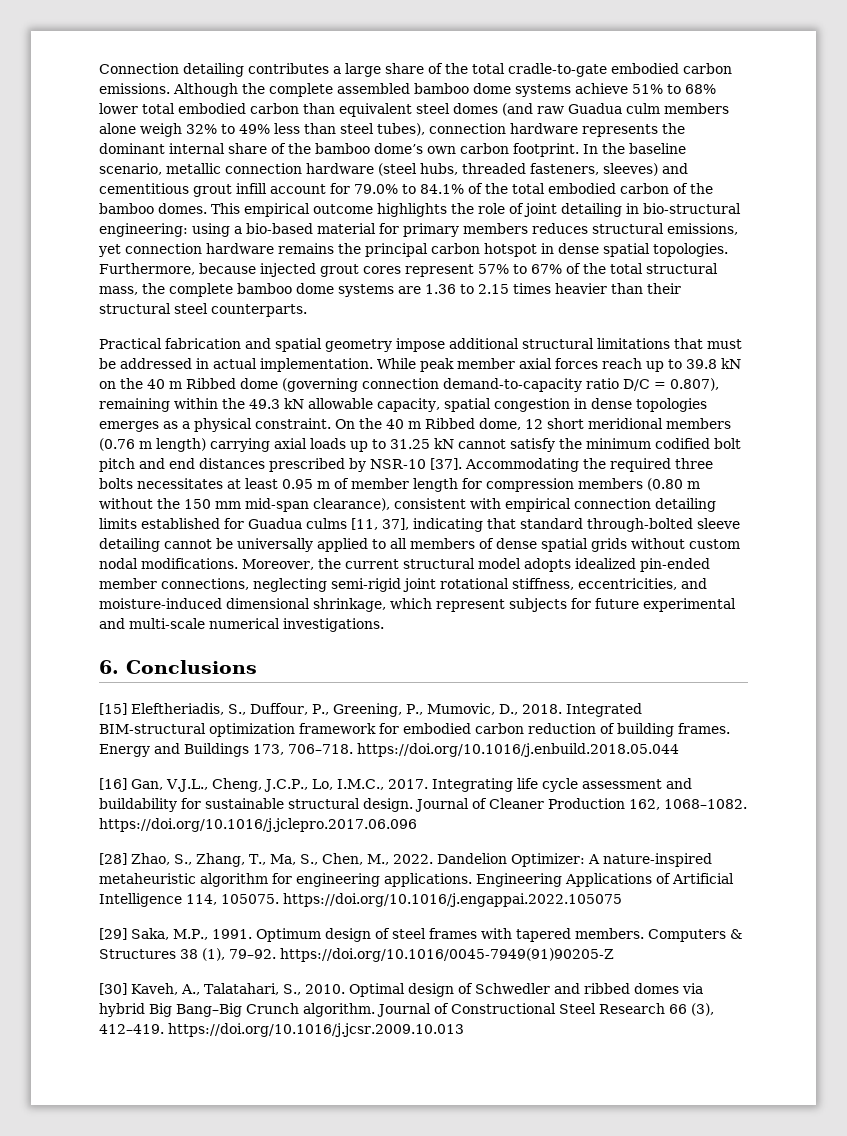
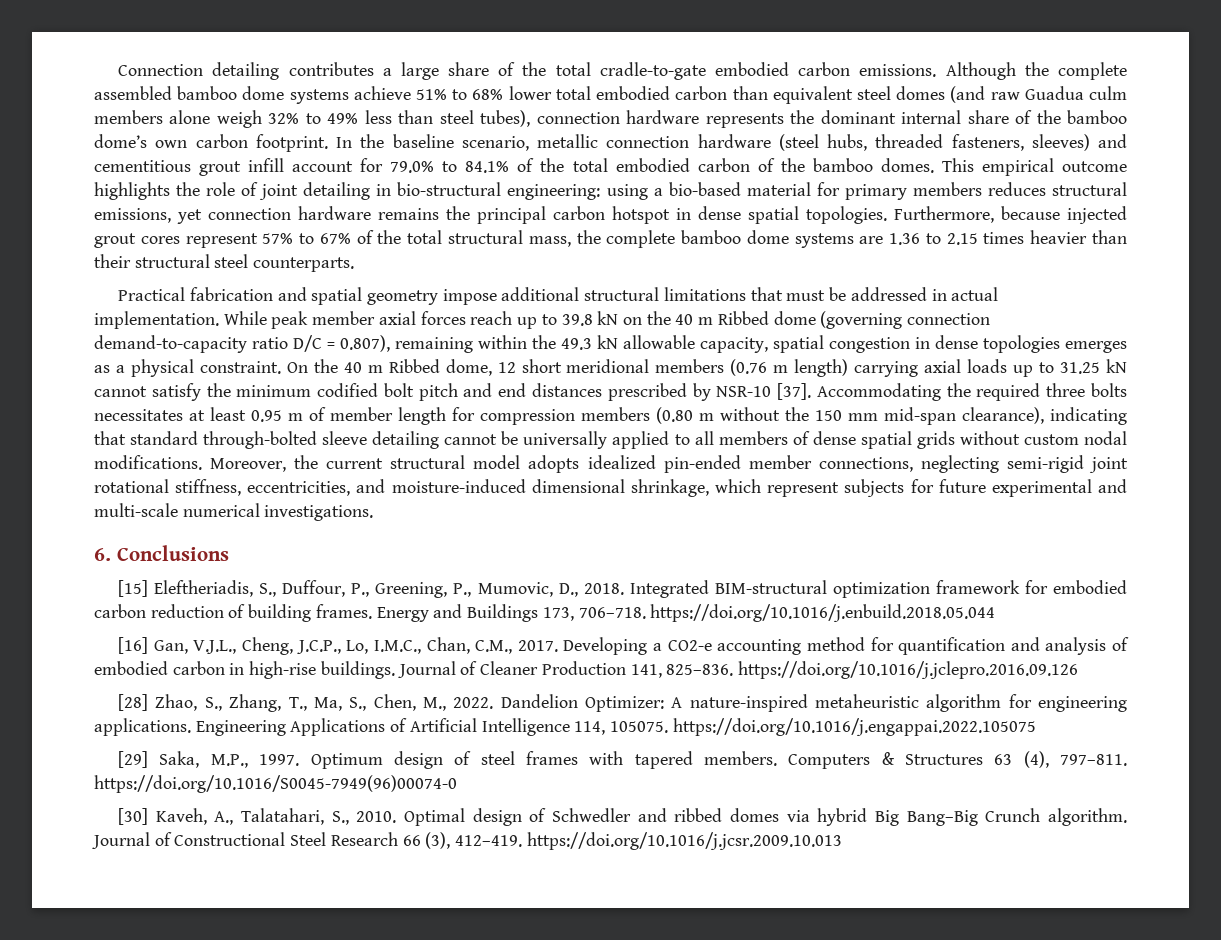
[394,498,716,512] [99,518,409,530] consistent with empirical connection detailing limits established for Guadua culms [11, 37], -> (1044, 415) none
[387,778,692,792] [99,798,413,812] 2017. Integrating life cycle assessment and buildability for sustainable structural design. -> [426,637,1130,655] [94,661,395,679] Chan, C.M., 2017. Developing a CO2-e accounting method for quantification and analysis of embodied carbon in high-rise buildings.
[629,799,747,810] [99,818,417,832] 162, 1068–1082. https://doi.org/10.1016/j.jclepro.2017.06.096 -> [630,661,1078,679] 141, 825–836. https://doi.org/10.1016/j.jclepro.2016.09.126
[211,929,252,939] 1991. -> [259,754,300,766] 1997.
[180,948,614,962] 38 (1), 79–92. https://doi.org/10.1016/0045-7949(91)90205-Z -> [994,751,1127,768] [94,775,457,793] 63 (4), 797–811. https://doi.org/10.1016/S0045-7949(96)00074-0

